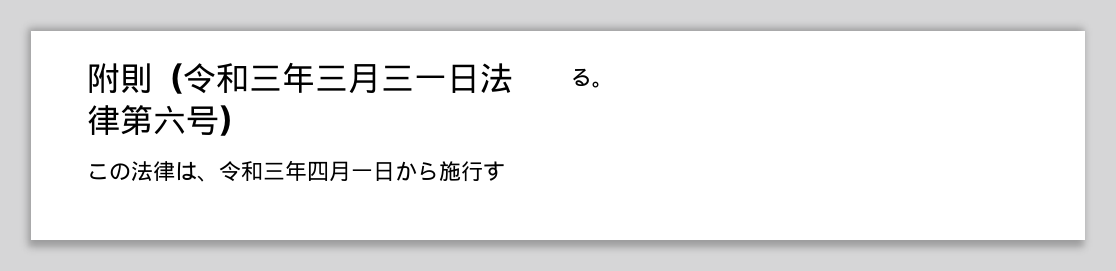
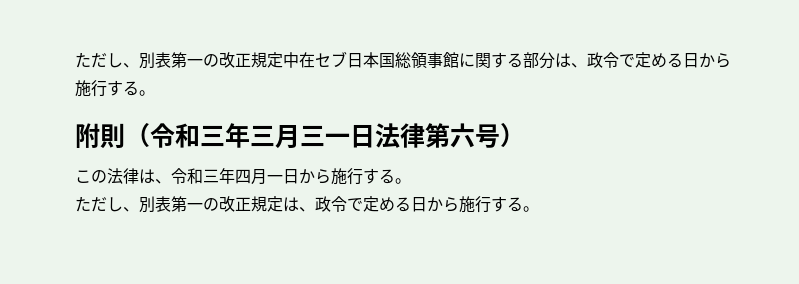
(87, 78) none -> [75,51,731,69] [75,80,155,97] ただし、別表第一の改正規定中在セブ日本国総領事館に関する部分は、政令で定める日から施行する。 //
(614, 84) none -> [75,196,539,213] // ただし、別表第一の改正規定は、政令で定める日から施行する。

